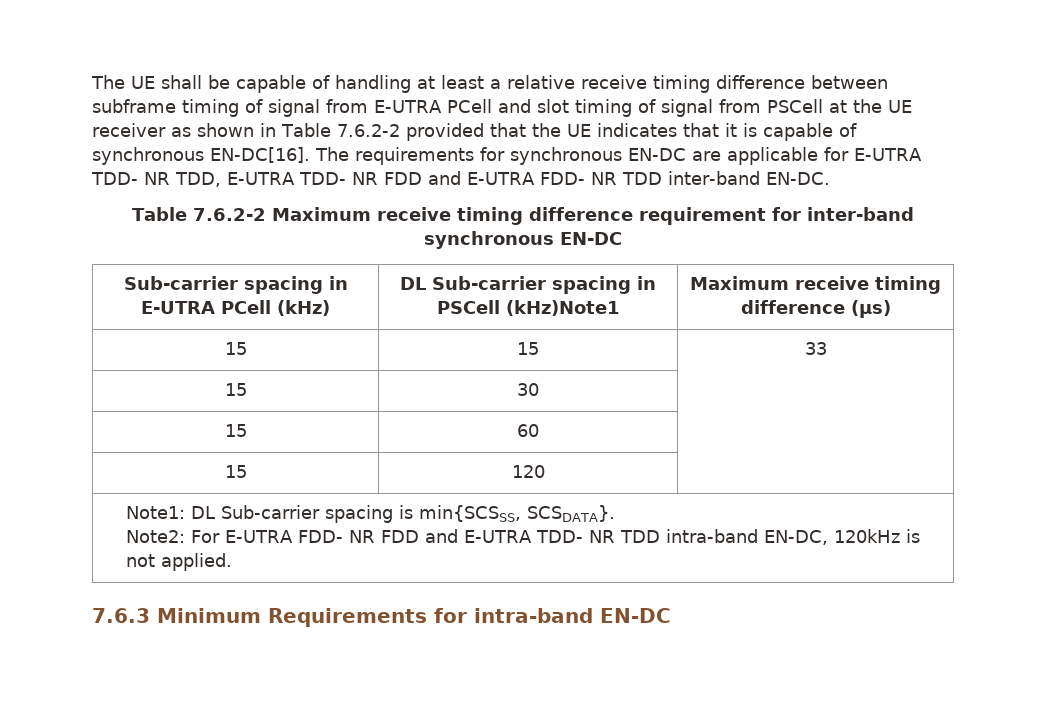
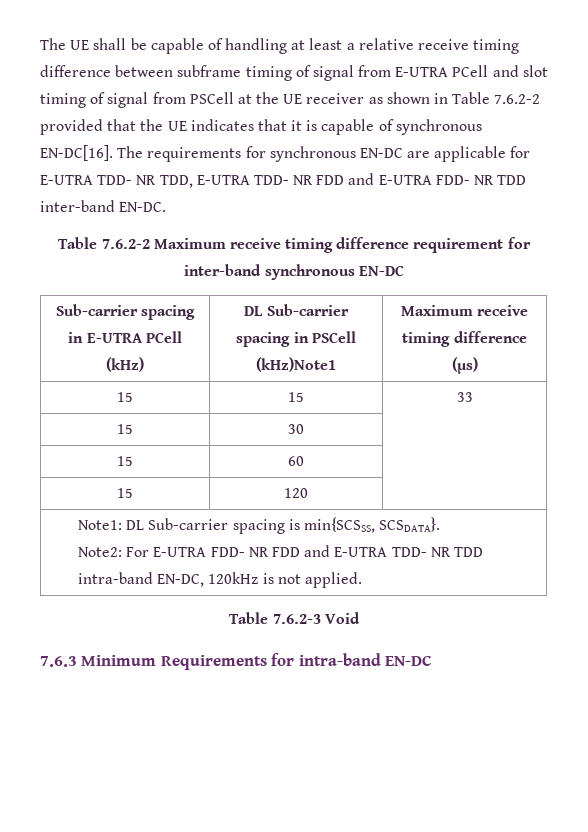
(233, 562) none -> [229,612,360,624] // Table 7.6.2-3 Void

